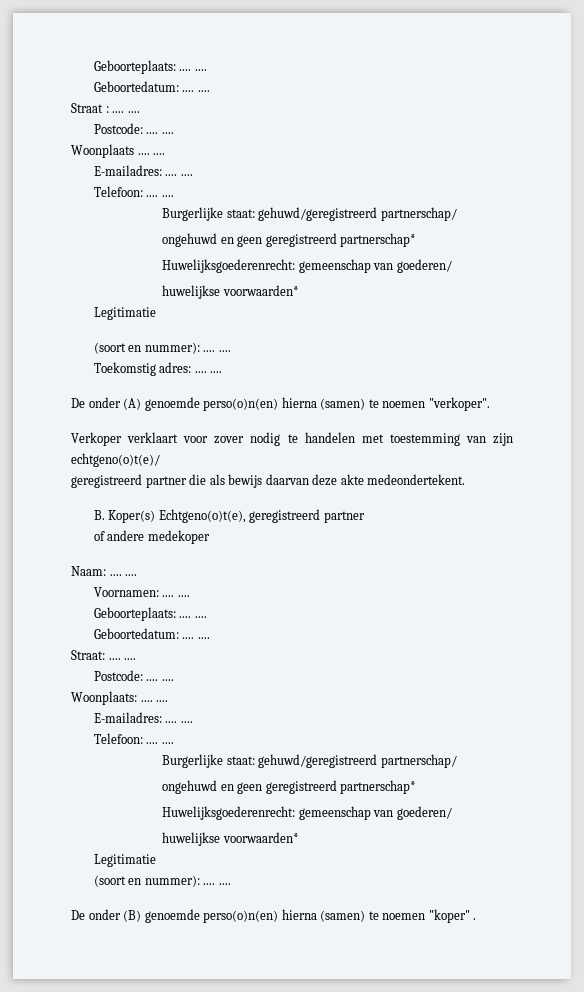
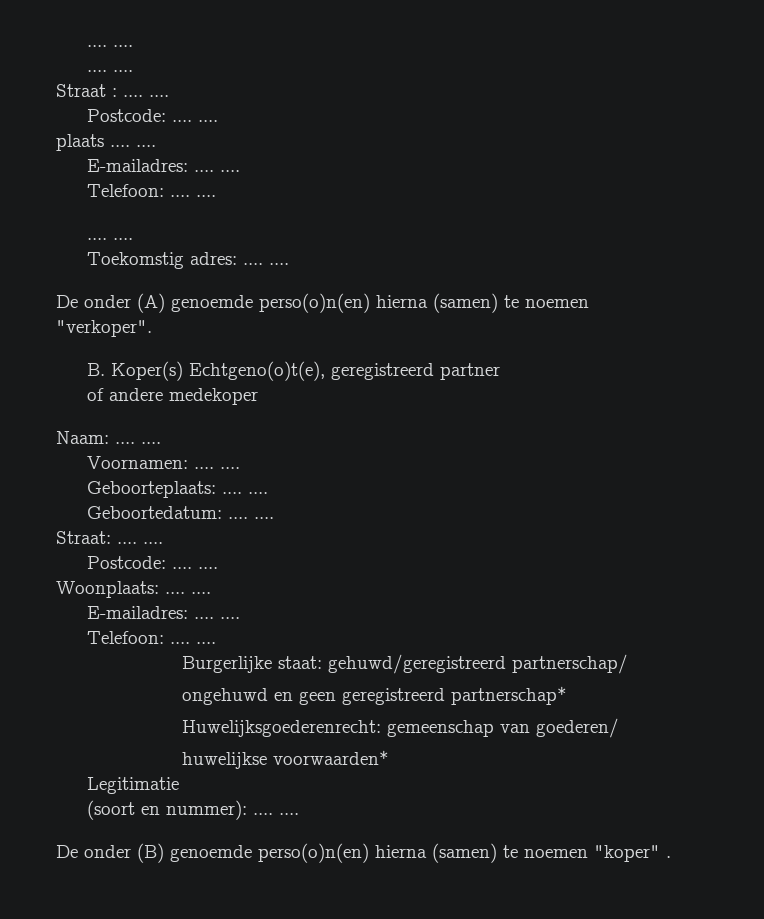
[93,60,207,74] [93,81,179,92] Geboorteplaats: .... .... // Geboortedatum: -> [87,45,134,47] .... .... //
[71,144,166,158] [93,165,193,176] [93,186,174,197] [162,207,457,221] [162,233,417,247] [162,259,452,273] [162,285,299,299] [93,307,156,320] [93,342,200,354] Woonplaats .... .... // E-mailadres: .... .... // Telefoon: .... .... // Burgerlijke staat: gehuwd/geregistreerd partnerschap/ // ongehuwd en geen geregistreerd partnerschap* // Huwelijksgoederenrecht: gemeenschap van goederen/ // huwelijkse voorwaarden* // Legitimatie // (soort en nummer): -> [56,134,156,151] [87,159,241,172] [87,184,217,197] plaats .... .... // E-mailadres: .... .... // Telefoon: .... .... //
[71,432,513,446] [71,453,160,467] [71,474,466,488] // Verkoper verklaart voor zover nodig te handelen met toestemming van zijn echtgeno(o)t(e)/ // geregistreerd partner die als bewijs daarvan deze akte medeondertekent. -> (152, 328) none

